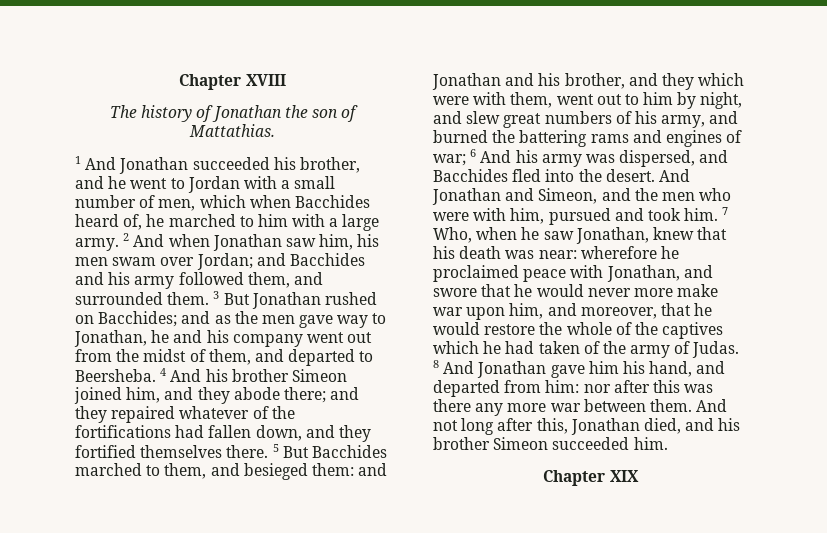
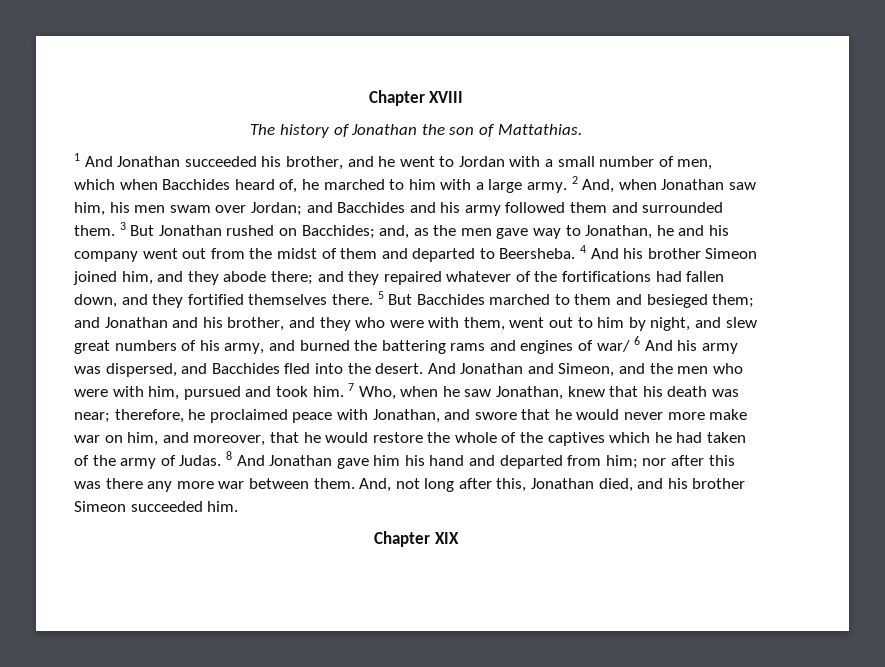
[133,234,165,247] And -> [582,179,615,193] And,
[247,272,290,288] them, -> [570,202,608,213] them
[181,311,211,324] and -> [379,225,410,239] and,
[208,349,251,365] them, -> [340,248,378,259] them
[164,463,207,479] them, -> [574,294,612,305] them
[311,463,354,476] them: -> [712,294,755,308] them;
[698,73,745,86] which -> [355,317,386,328] who
[433,154,466,166] war; -> [596,340,630,352] war/
[538,246,657,259] near: wherefore -> [74,409,184,423] near; therefore,
[466,307,506,320] upon -> [104,435,123,443] on
[649,361,693,377] hand, -> [429,455,465,466] hand
[545,380,580,393] him: -> [605,455,638,469] him;
[696,399,728,412] And -> [359,478,392,492] And,

